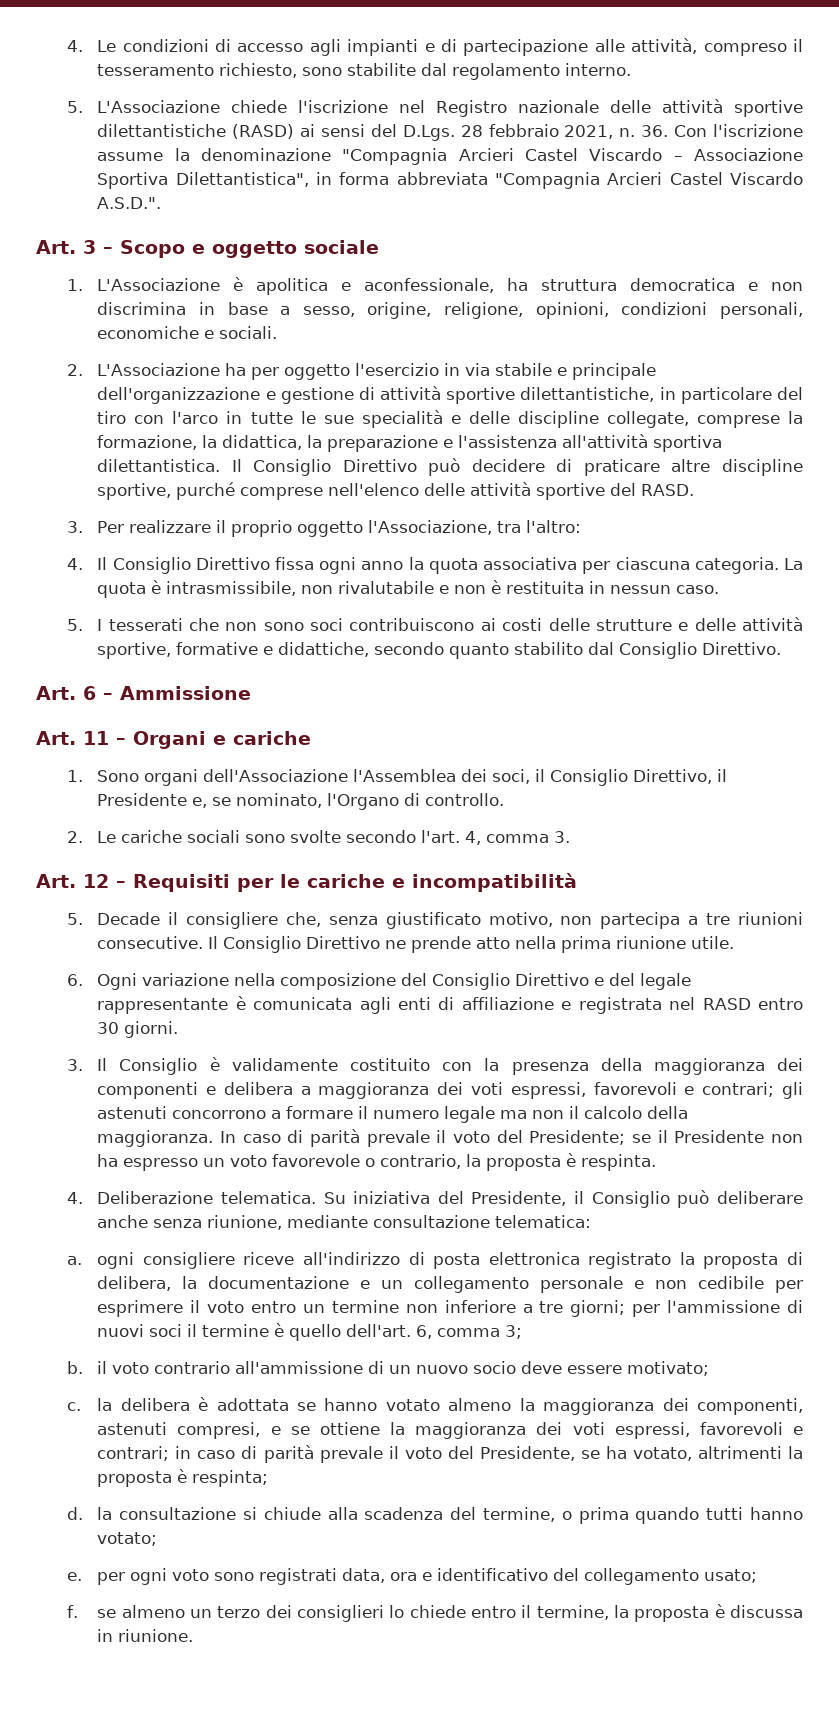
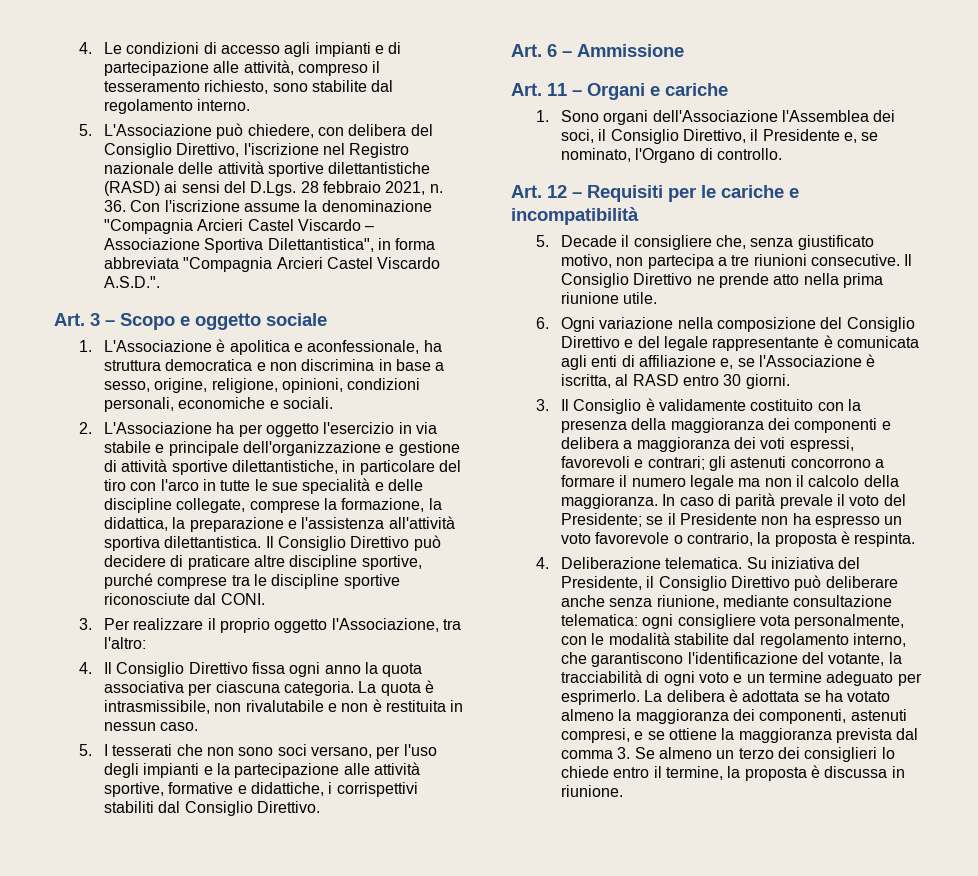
[231,100,288,113] chiede -> [216,123,433,139] [104,143,240,158] può chiedere, con delibera del Consiglio Direttivo,
[328,482,695,500] nell'elenco delle attività sportive del RASD. -> [231,574,400,589] [104,593,265,605] tra le discipline sportive riconosciute dal CONI.
[349,618,736,631] contribuiscono ai costi delle strutture e delle -> [310,744,437,759] [104,763,370,778] versano, per l'uso degli impianti e la partecipazione alle
[374,642,584,659] secondo quanto stabilito -> [328,782,418,797] [104,801,155,813] i corrispettivi stabiliti
[66,830,571,845] // 2. Le cariche sociali sono svolte secondo l'art. 4, comma 3. -> (783, 154) none
[561,997,696,1014] e registrata nel -> [720,354,876,369] [561,374,629,388] e, se l'Associazione è iscritta, al
(670, 1199) none -> [731,576,791,588] Direttivo
[66,1256,82,1265] // a. -> (639, 620) none
[243,1252,804,1269] [97,1276,804,1293] [97,1300,803,1317] [97,1323,523,1341] [66,1361,710,1376] [66,1398,113,1411] riceve all'indirizzo di posta elettronica registrato la proposta di delibera, la documentazione e un collegamento personale e non cedibile per esprimere il voto entro un termine non inferiore a tre giorni; per l'ammissione di nuovi soci il termine è quello dell'art. 6, comma 3; // b. il voto contrario all'ammissione di un nuovo socio deve essere motivato; // c. la -> [760,614,905,629] [561,632,906,648] [561,652,902,667] [561,670,922,686] [561,690,663,705] vota personalmente, con le modalità stabilite dal regolamento interno, che garantiscono l'identificazione del votante, la tracciabilità di ogni voto e un termine adeguato per esprimerlo. La
[324,1398,378,1411] hanno -> [824,690,843,702] ha
[536,1422,803,1439] [97,1445,804,1463] [97,1469,269,1487] [66,1507,803,1524] [97,1532,158,1546] [66,1568,758,1585] [66,1605,117,1618] dei voti espressi, favorevoli e contrari; in caso di parità prevale il voto del Presidente, se ha votato, altrimenti la proposta è respinta; // d. la consultazione si chiude alla scadenza del termine, o prima quando tutti hanno votato; // e. per ogni voto sono registrati data, ora e identificativo del collegamento usato; // f. se -> [835,728,919,743] [561,747,655,759] prevista dal comma 3. Se

